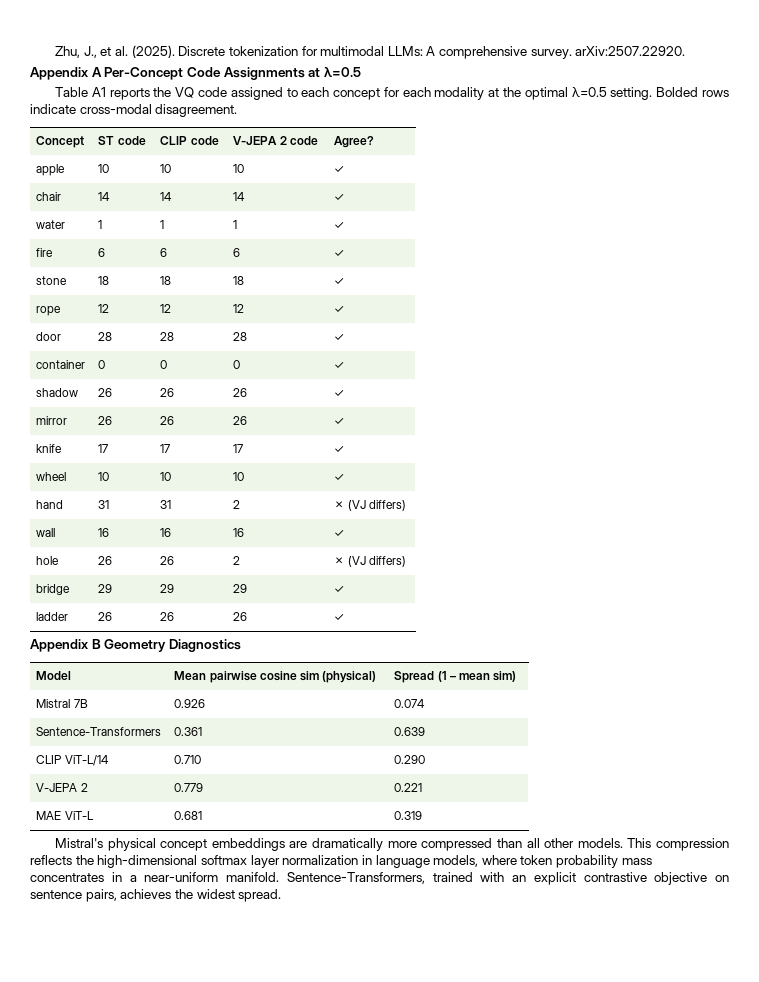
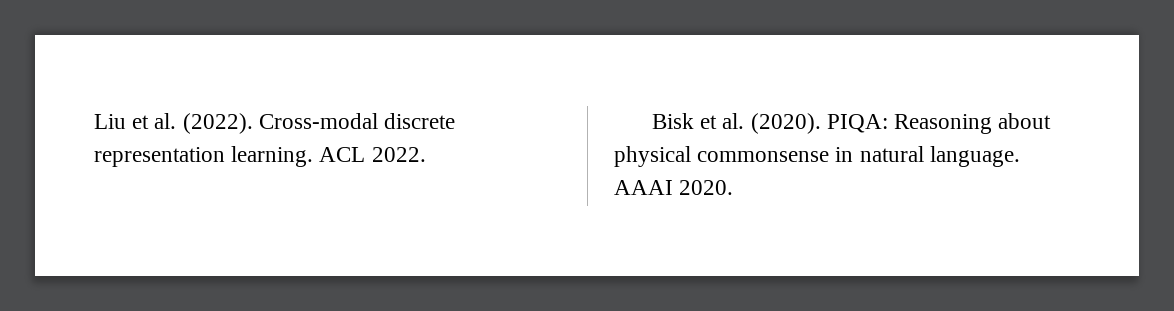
[55,45,686,59] [30,67,361,80] [55,87,729,100] [30,104,238,117] [36,136,85,148] [98,136,146,145] [160,136,219,145] [233,136,318,145] [334,136,375,148] [36,164,66,176] [98,164,110,173] [160,164,172,173] [233,164,245,173] [334,166,345,173] [36,192,62,201] [98,192,111,201] [160,192,173,201] [233,192,246,201] [334,194,345,201] [36,220,66,229] [98,220,103,229] [160,220,165,229] [233,220,238,229] [334,222,345,229] [36,248,54,257] [98,248,106,257] [160,248,168,257] [233,248,241,257] [334,250,345,257] [36,276,68,285] [98,276,110,285] [160,276,172,285] [233,276,245,285] [334,278,345,285] [36,306,62,316] [98,304,110,313] [160,304,172,313] [233,304,245,313] [334,306,345,313] [36,332,62,341] [98,332,113,341] [160,332,175,341] [233,332,248,341] [334,334,345,341] [36,360,86,369] [98,360,106,369] [160,360,168,369] [233,360,241,369] [334,362,345,369] [36,388,79,397] [98,388,113,397] [160,388,175,397] [233,388,248,397] [334,390,345,397] [36,416,68,425] [98,416,113,425] [160,416,175,425] [233,416,248,425] [334,418,345,425] [36,444,63,453] [98,444,109,453] [160,444,171,453] [233,444,244,453] [334,446,345,453] [36,472,67,481] [98,472,110,481] [160,472,172,481] [233,472,245,481] [334,474,345,481] [36,500,64,509] [98,500,110,509] [160,500,172,509] [233,500,241,509] [334,500,406,511] [36,528,56,537] [98,528,110,537] [160,528,172,537] [233,528,245,537] [334,530,345,537] [36,556,60,565] [98,556,113,565] [160,556,175,565] [233,556,241,565] [334,556,406,567] [36,584,71,595] [98,584,113,593] [160,584,175,593] [233,584,248,593] [334,586,345,593] [36,612,69,621] [98,612,113,621] [160,612,175,621] [233,612,248,621] [334,614,345,621] [30,639,241,652] [36,671,72,680] [174,671,377,683] [394,671,517,683] [36,699,88,708] [174,699,206,708] [394,699,426,708] [36,727,162,736] [174,727,203,736] [394,727,426,736] [36,755,109,766] [174,755,202,764] [394,755,426,764] [36,783,88,792] [174,783,204,792] [394,783,423,792] [36,811,94,820] [174,811,203,820] [394,811,423,820] [55,838,729,851] [30,855,652,868] [30,872,729,885] [30,889,282,902] Zhu, J., et al. (2025). Discrete tokenization for multimodal LLMs: A comprehensive survey. arXiv:2507.22920. // Appendix A Per-Concept Code Assignments at λ=0.5 // Table A1 reports the VQ code assigned to each concept for each modality at the optimal λ=0.5 setting. Bolded rows indicate cross-modal disagreement. // Concept | ST code | CLIP code | V-JEPA 2 code | Agree? // apple | 10 | 10 | 10 | ✓ // chair | 14 | 14 | 14 | ✓ // water | 1 | 1 | 1 | ✓ // fire | 6 | 6 | 6 | ✓ // stone | 18 | 18 | 18 | ✓ // rope | 12 | 12 | 12 | ✓ // door | 28 | 28 | 28 | ✓ // container | 0 | 0 | 0 | ✓ // shadow | 26 | 26 | 26 | ✓ // mirror | 26 | 26 | 26 | ✓ // knife | 17 | 17 | 17 | ✓ // wheel | 10 | 10 | 10 | ✓ // hand | 31 | 31 | 2 | ✗ (VJ differs) // wall | 16 | 16 | 16 | ✓ // hole | 26 | 26 | 2 | ✗ (VJ differs) // bridge | 29 | 29 | 29 | ✓ // ladder | 26 | 26 | 26 | ✓ // Appendix B Geometry Diagnostics // Model | Mean pairwise cosine sim (physical) | Spread (1 – mean sim) // Mistral 7B | 0.926 | 0.074 // Sentence-Transformers | 0.361 | 0.639 // CLIP ViT-L/14 | 0.710 | 0.290 // V-JEPA 2 | 0.779 | 0.221 // MAE ViT-L | 0.681 | 0.319 // Mistral's physical concept embeddings are dramatically more compressed than all other models. This compression reflects the high-dimensional softmax layer normalization in language models, where token probability mass concentrates in a near-uniform manifold. Sentence-Transformers, trained with an explicit contrastive objective on sentence pairs, achieves the widest spread. -> [94,113,456,134] [94,146,426,167] [651,113,1052,134] [614,146,1020,167] [614,180,734,195] Liu et al. (2022). Cross-modal discrete representation learning. ACL 2022. // Bisk et al. (2020). PIQA: Reasoning about physical commonsense in natural language. AAAI 2020.

